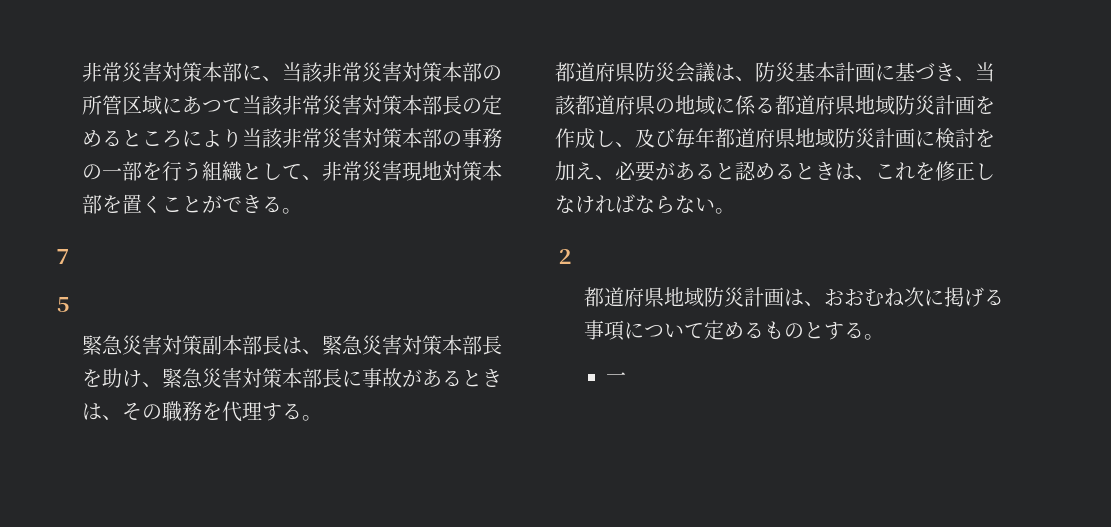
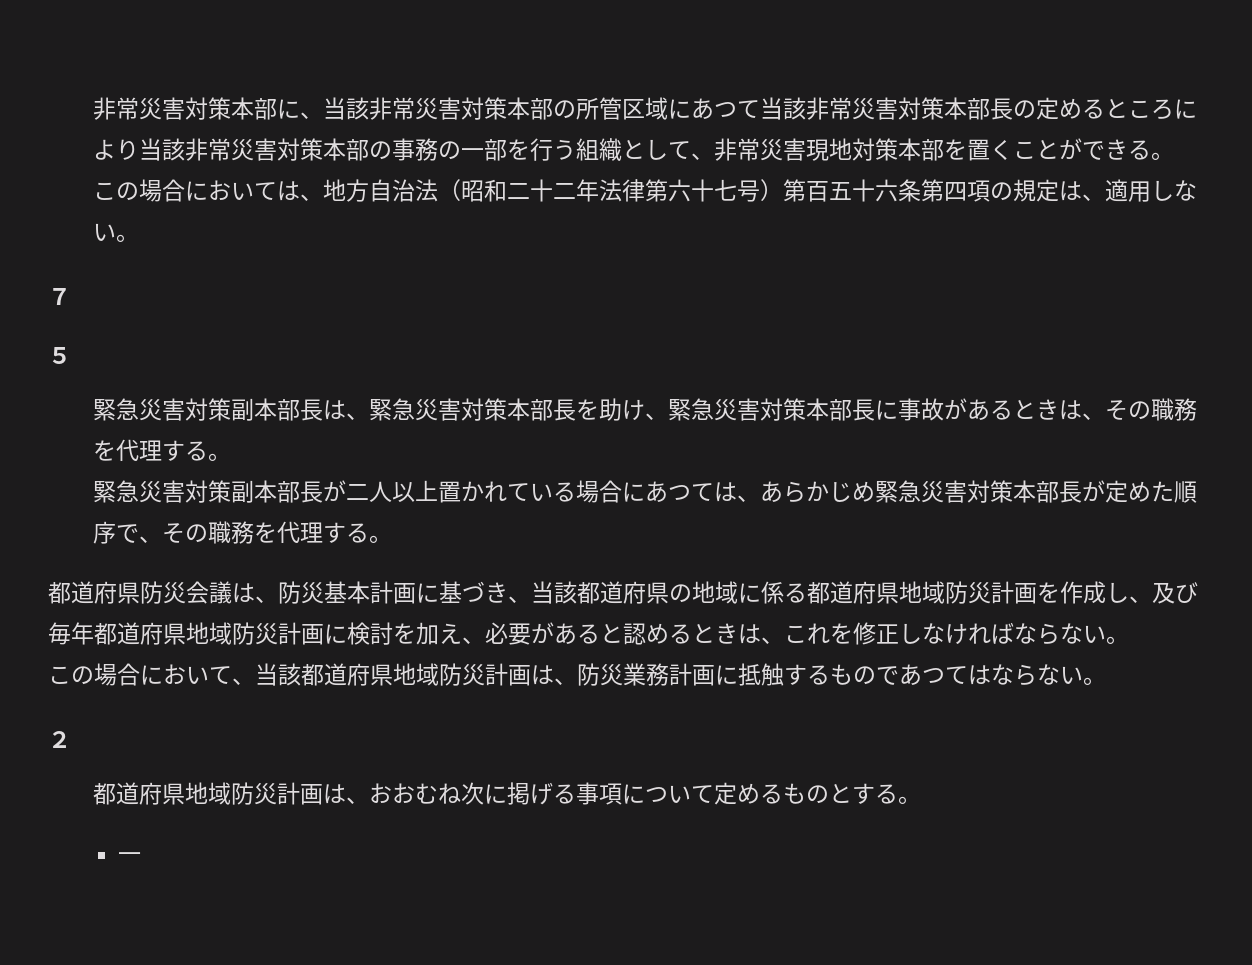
(303, 211) none -> [93,179,1198,202] [93,223,140,242] // この場合においては、地方自治法（昭和二十二年法律第六十七号）第百五十六条第四項の規定は、適用しない。
(323, 418) none -> [93,480,1198,503] [93,521,393,544] // 緊急災害対策副本部長が二人以上置かれている場合にあつては、あらかじめ緊急災害対策本部長が定めた順序で、その職務を代理する。
(735, 211) none -> [48,663,1106,686] // この場合において、当該都道府県地域防災計画は、防災業務計画に抵触するものであつてはならない。

